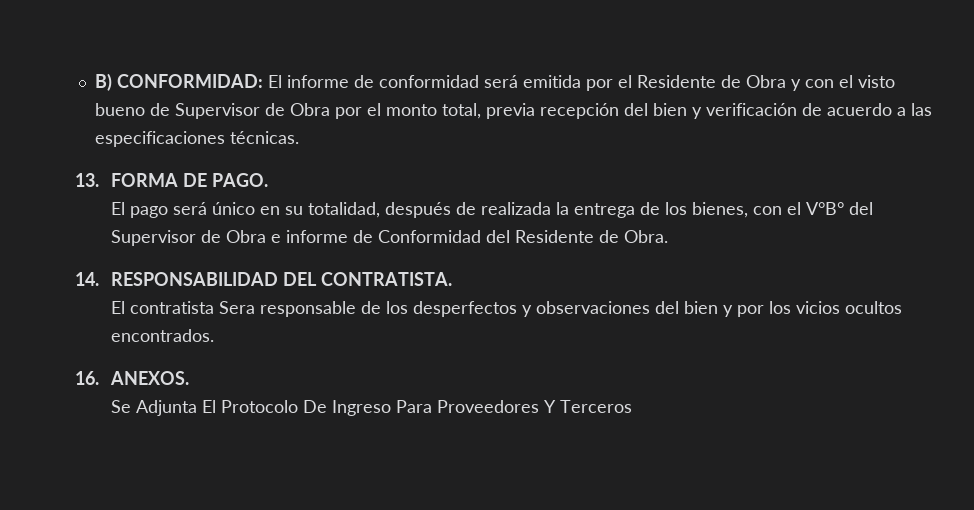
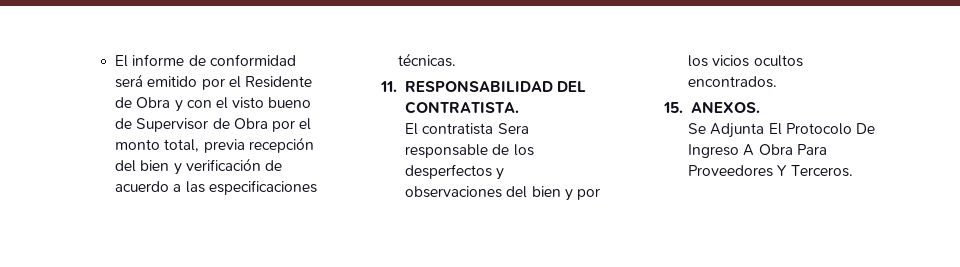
[95,73,264,91] B) CONFORMIDAD: -> (115, 61) none
[523,75,582,88] emitida -> [147,76,198,87] emitido
[75,173,268,187] [110,202,873,218] [110,230,668,246] [75,272,100,286] 13. FORMA DE PAGO. // El pago será único en su totalidad, después de realizada la entrega de los bienes, con el V°B° del Supervisor de Obra e informe de Conformidad del Residente de Obra. // 14. -> [380,81,398,92] 11.
[75,371,100,385] 16. -> [663,102,684,113] 15.
(391, 408) none -> [743,144,793,156] A Obra
[559,400,632,413] Terceros -> [790,165,853,177] Terceros.

